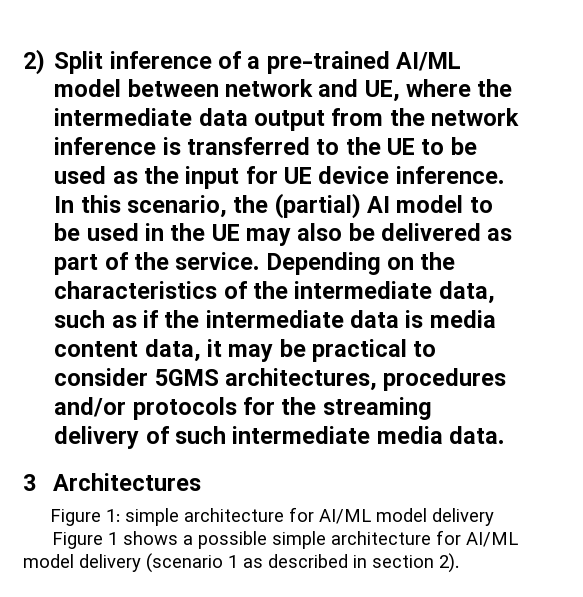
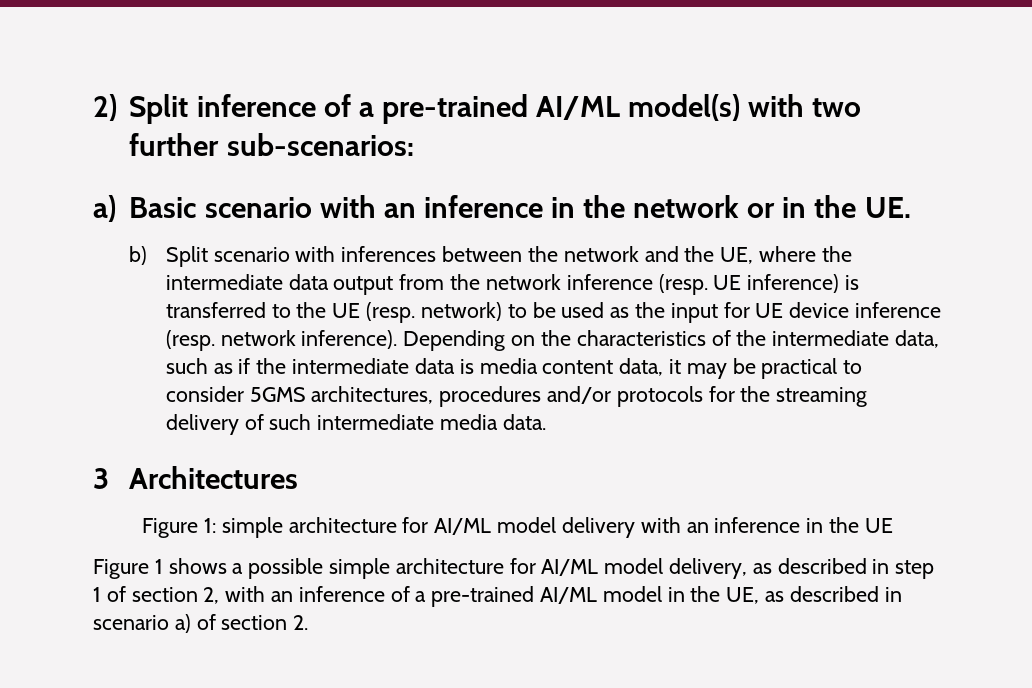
[54,79,219,97] model between -> [628,94,862,121] [129,133,414,156] [93,195,911,222] [129,246,558,267] model(s) with two further sub-scenarios: // a) Basic scenario with an inference in the network or in the UE. // b) Split scenario with inferences between the
(359, 88) none -> [684,246,715,262] the
(157, 146) none -> [658,274,840,295] (resp. UE inference)
(415, 146) none -> [366,302,502,323] (resp. network)
[395,166,505,184] [54,193,493,219] [54,223,513,246] [54,252,261,275] inference. In this scenario, the (partial) AI model to be used in the UE may also be delivered as part of the service. -> [854,302,941,318] [165,330,398,351] inference (resp. network inference).
(494, 517) none -> [640,517,893,533] with an inference in the UE
[79,553,459,573] delivery (scenario 1 as described in section 2). -> [669,558,935,579] [93,586,902,607] [93,614,309,633] delivery, as described in step 1 of section 2, with an inference of a pre-trained AI/ML model in the UE, as described in scenario a) of section 2.

